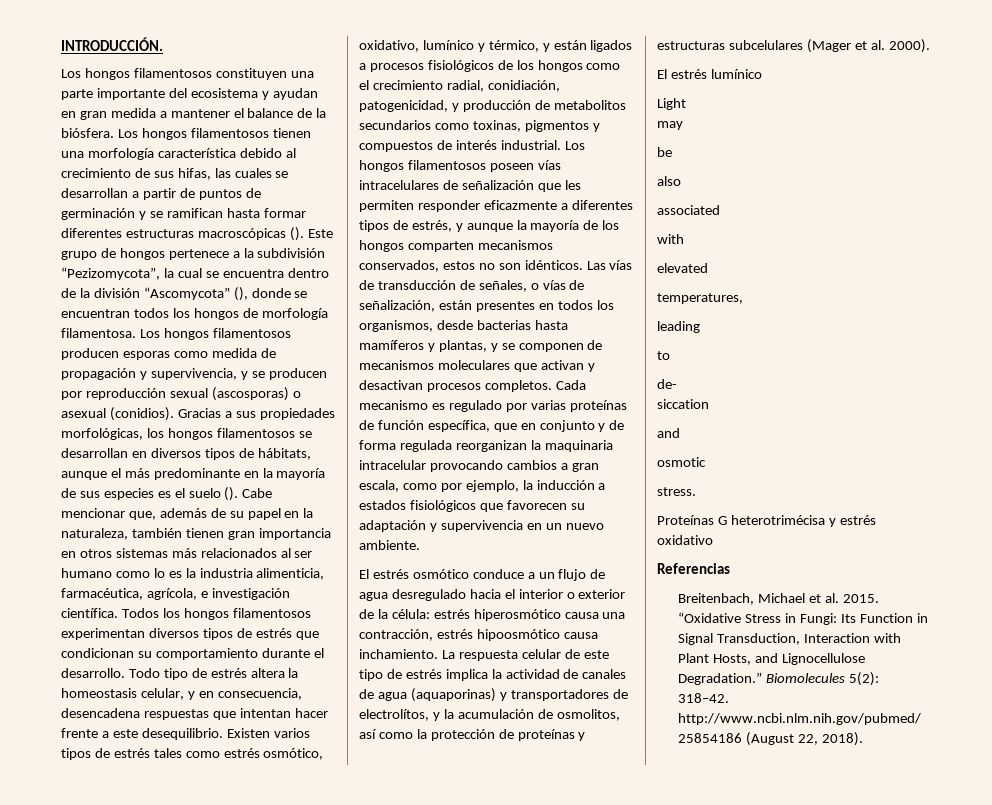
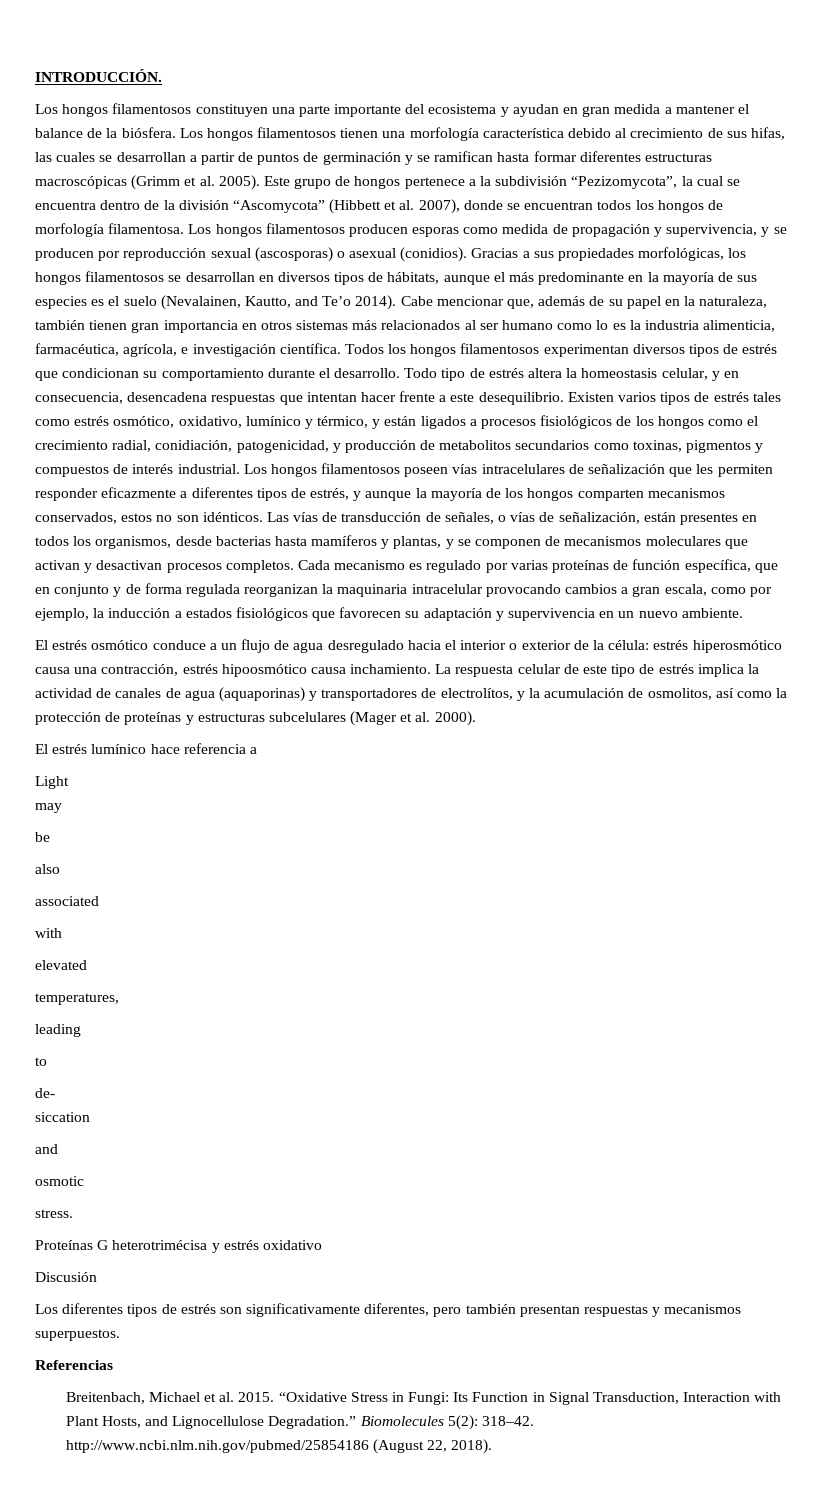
[289,227,304,241] (). -> [131,175,260,190] (Grimm et al. 2005).
[233,287,248,301] (), -> [329,199,460,214] (Hibbett et al. 2007),
[224,487,239,501] (). -> [160,295,397,310] (Nevalainen, Kautto, and Te’o 2014).
(762, 74) none -> [150,743,257,754] hace referencia a
(713, 540) none -> [35,1272,97,1282] [35,1303,742,1317] [35,1329,120,1341] // Discusión // Los diferentes tipos de estrés son significativamente diferentes, pero también presentan respuestas y mecanismos superpuestos.

